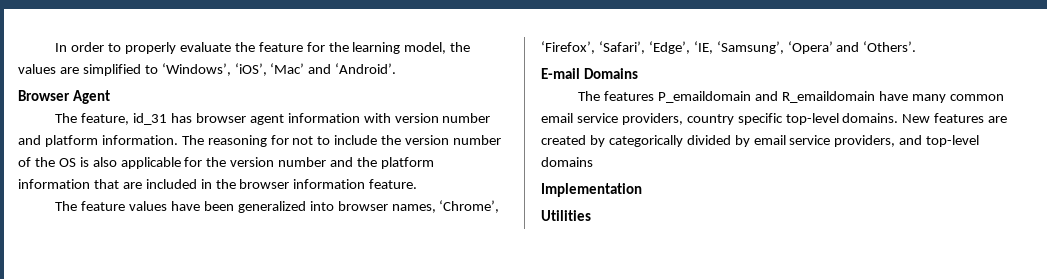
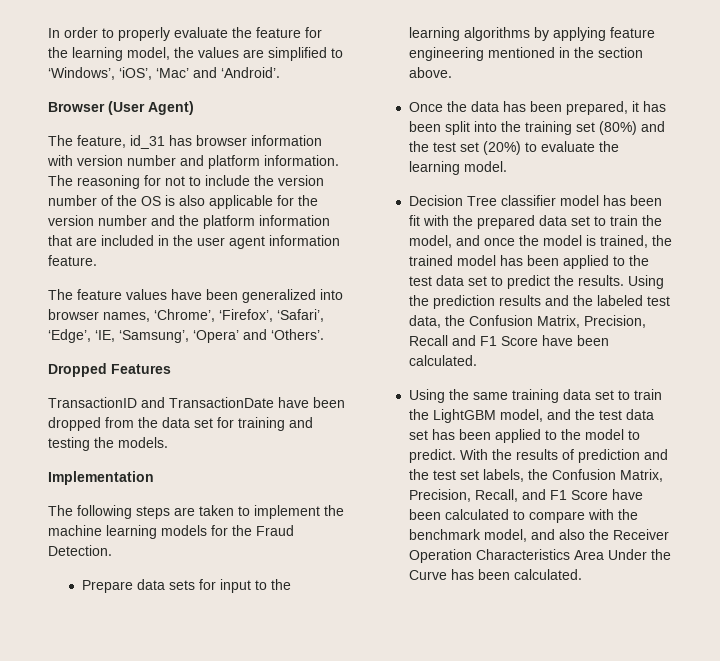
[72,90,110,104] Agent -> [108,101,194,115] (User Agent)
[249,114,284,125] agent -> (247, 140) none
[239,179,290,189] browser -> [197,236,265,249] user agent
[541,68,638,79] [578,91,1004,103] [541,113,1008,125] [541,135,980,147] [541,157,593,167] [541,183,642,197] [541,210,591,221] E-mail Domains // The features P_emaildomain and R_emaildomain have many common email service providers, country specific top-level domains. New features are created by categorically divided by email service providers, and top-level domains // Implementation // Utilities -> [48,363,171,377] [48,397,345,408] [48,417,313,431] [48,437,168,451] [48,471,154,485] [48,505,344,519] [48,525,294,539] [48,545,112,556] [81,579,291,593] [408,27,655,41] [408,47,643,61] [408,67,452,78] [408,101,666,115] [408,121,665,135] [408,141,619,155] [408,161,507,175] [408,195,662,206] [408,215,662,229] [408,235,672,248] [408,255,649,269] [408,275,664,289] [408,295,670,309] [408,315,646,328] [408,335,609,346] [408,355,477,366] [408,389,662,403] [408,409,654,423] [408,429,640,443] [408,449,668,463] [408,469,663,482] [408,489,643,502] [408,509,638,523] [408,529,669,542] [408,549,671,563] [408,569,582,580] Dropped Features // TransactionID and TransactionDate have been dropped from the data set for training and testing the models. // Implementation // The following steps are taken to implement the machine learning models for the Fraud Detection. // Prepare data sets for input to the learning algorithms by applying feature engineering mentioned in the section above. // Once the data has been prepared, it has been split into the training set (80%) and the test set (20%) to evaluate the learning model. // Decision Tree classifier model has been fit with the prepared data set to train the model, and once the model is trained, the trained model has been applied to the test data set to predict the results. Using the prediction results and the labeled test data, the Confusion Matrix, Precision, Recall and F1 Score have been calculated. // Using the same training data set to train the LightGBM model, and the test data set has been applied to the model to predict. With the results of prediction and the test set labels, the Confusion Matrix, Precision, Recall, and F1 Score have been calculated to compare with the benchmark model, and also the Receiver Operation Characteristics Area Under the Curve has been calculated.

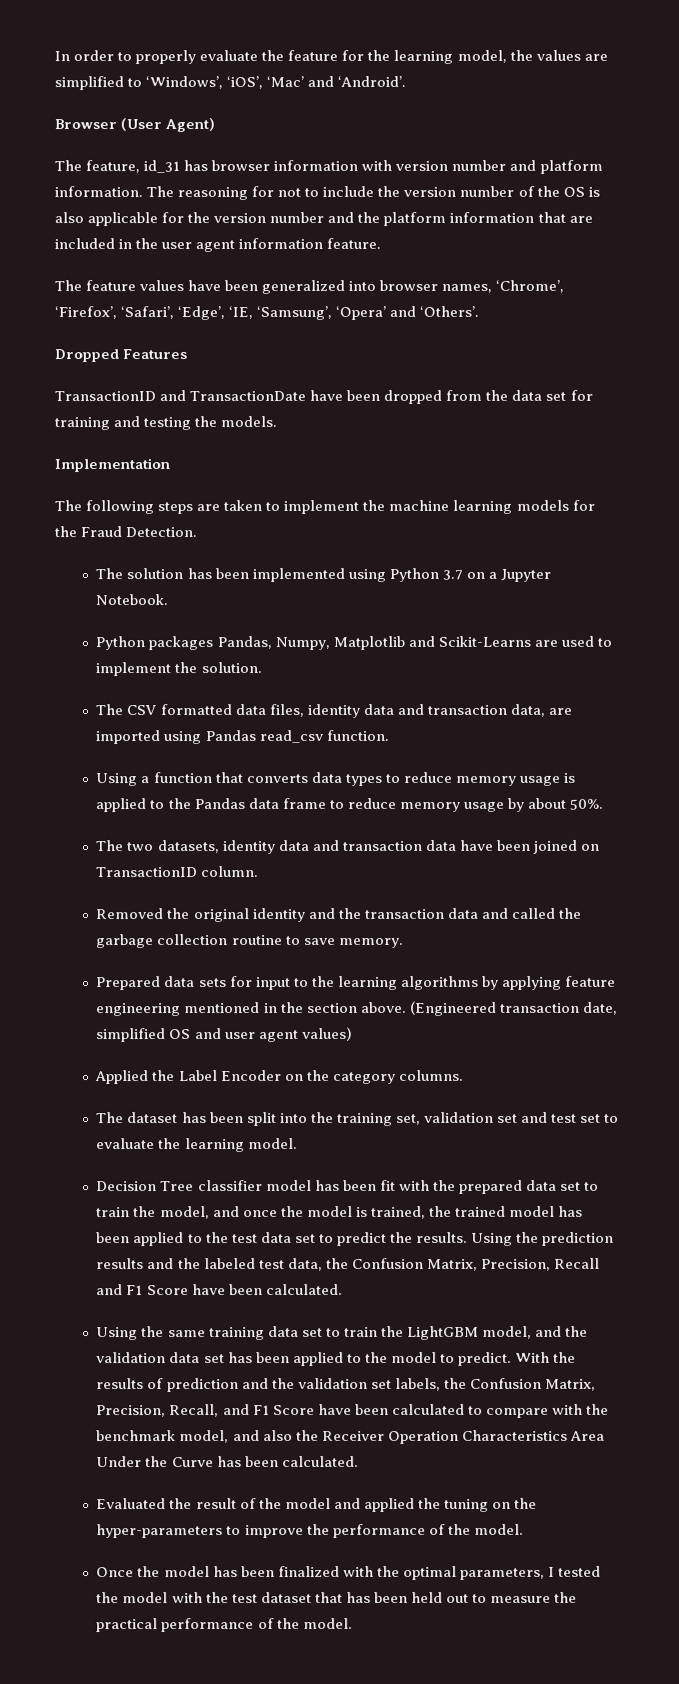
[81,580,133,593] Prepare -> [95,567,551,583] [95,594,169,606] [95,635,612,651] [95,662,262,677] [95,703,572,719] [95,729,389,745] [95,771,575,787] [95,797,604,813] [95,839,600,855] [96,866,260,878] [96,907,582,923] [96,934,404,949] [96,976,162,991] The solution has been implemented using Python 3.7 on a Jupyter Notebook. // Python packages Pandas, Numpy, Matplotlib and Scikit-Learns are used to implement the solution. // The CSV formatted data files, identity data and transaction data, are imported using Pandas read_csv function. // Using a function that converts data types to reduce memory usage is applied to the Pandas data frame to reduce memory usage by about 50%. // The two datasets, identity data and transaction data have been joined on TransactionID column. // Removed the original identity and the transaction data and called the garbage collection routine to save memory. // Prepared
[408,101,639,115] // Once the data has been prepared, it -> [409,1000,618,1016] [96,1026,353,1043] [95,1069,464,1085] [96,1112,179,1124] (Engineered transaction date, simplified OS and user agent values) // Applied the Label Encoder on the category columns. // The dataset
[575,121,665,135] [408,141,521,155] set (80%) and the test set (20%) -> [395,1111,602,1125] set, validation set and test set
[598,410,622,420] test -> [96,1352,167,1364] validation
[432,470,456,480] test -> [297,1377,368,1390] validation
(582, 574) none -> [96,1497,537,1512] [96,1523,524,1539] [96,1565,601,1580] [96,1591,578,1604] [96,1617,353,1633] // Evaluated the result of the model and applied the tuning on the hyper-parameters to improve the performance of the model. // Once the model has been finalized with the optimal parameters, I tested the model with the test dataset that has been held out to measure the practical performance of the model.

